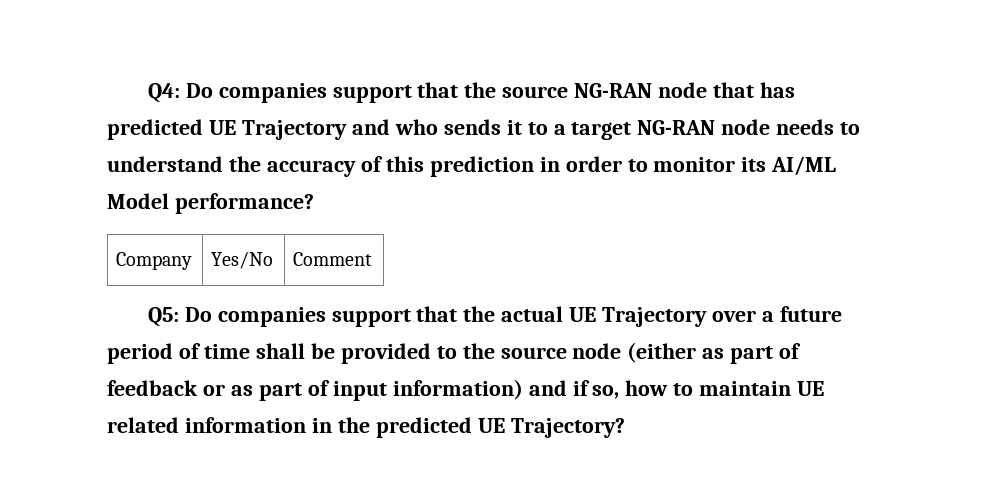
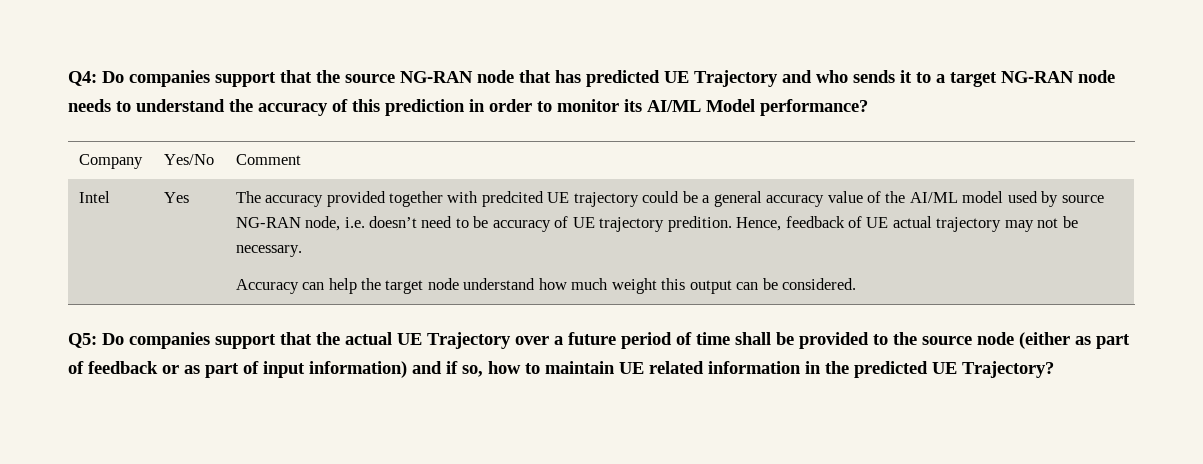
(373, 259) none -> [78,191,110,203] [163,192,189,203] [235,191,1104,207] [235,216,1078,232] [235,245,302,257] [235,278,856,294] // Intel | Yes | The accuracy provided together with predcited UE trajectory could be a general accuracy value of the AI/ML model used by source NG-RAN node, i.e. doesn’t need to be accuracy of UE trajectory predition. Hence, feedback of UE actual trajectory may not be necessary. // Accuracy can help the target node understand how much weight this output can be considered.

